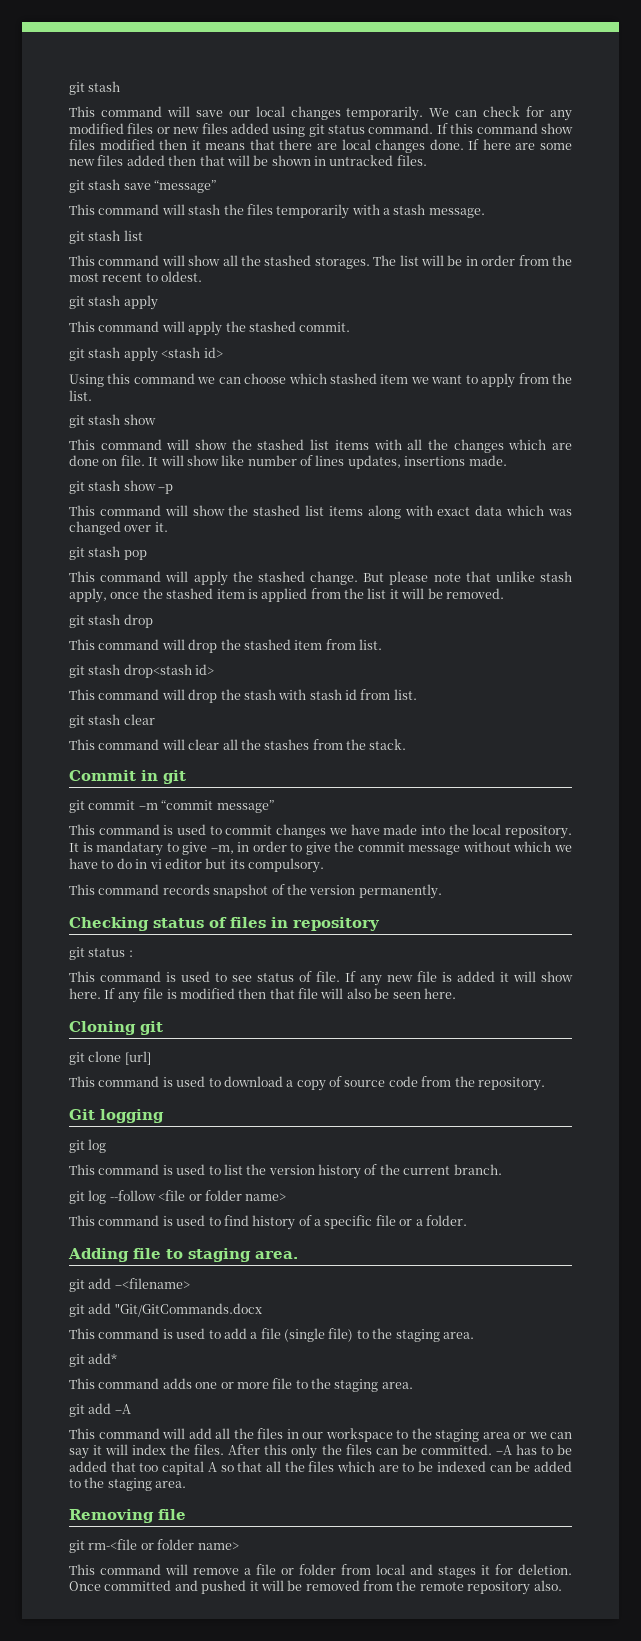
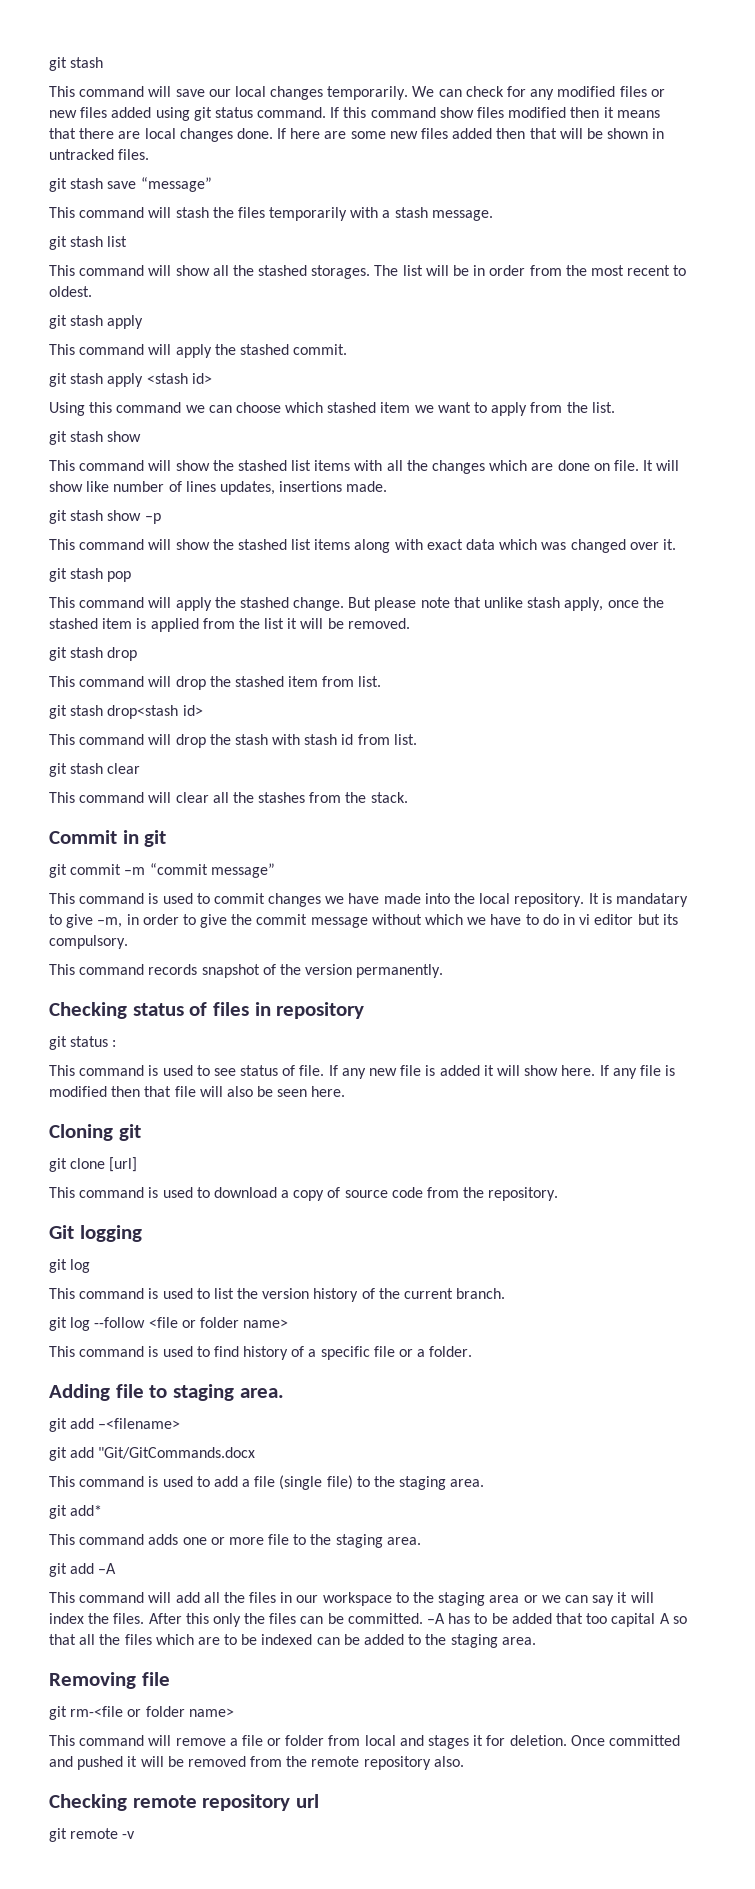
(562, 1585) none -> [49,1794,320,1811] [49,1828,136,1842] // Checking remote repository url // git remote -v

